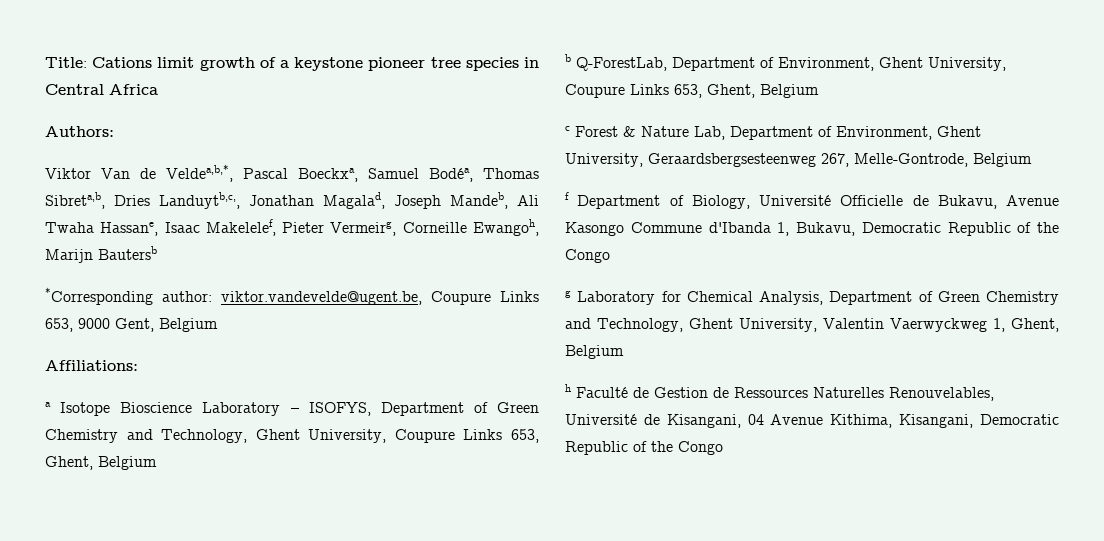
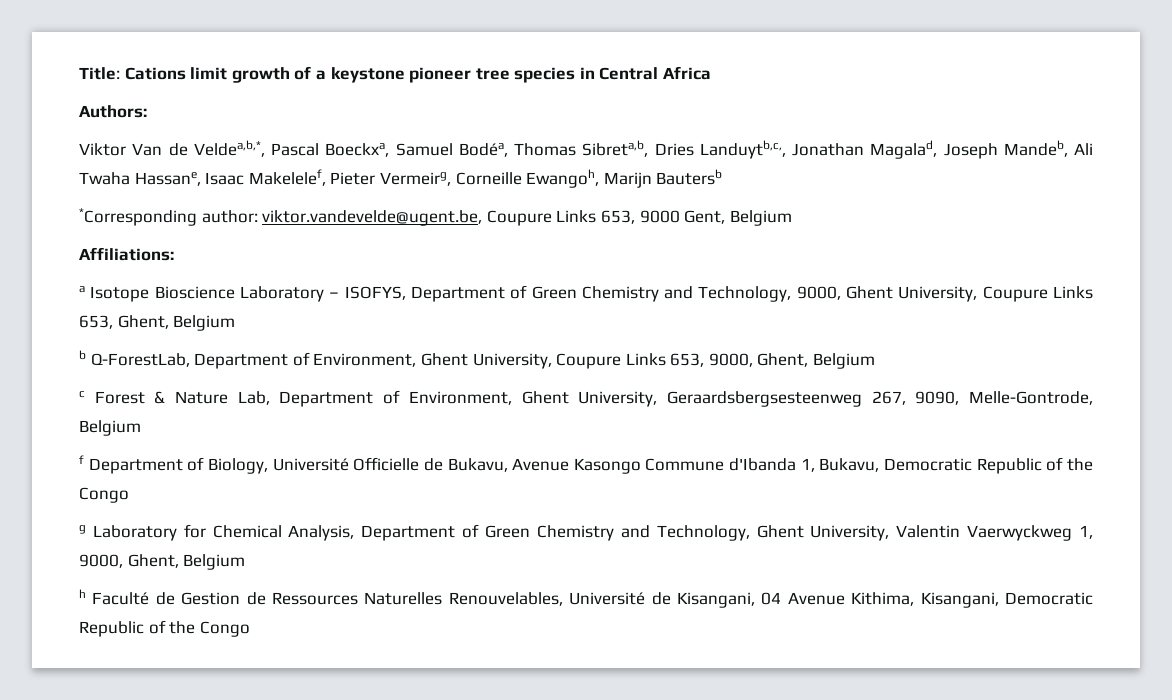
(248, 436) none -> [796,286,841,300] 9000,
(702, 91) none -> [708,353,753,367] 9000,
(849, 160) none -> [915,391,960,405] 9090,
(1005, 325) none -> [79,554,123,568] 9000,

